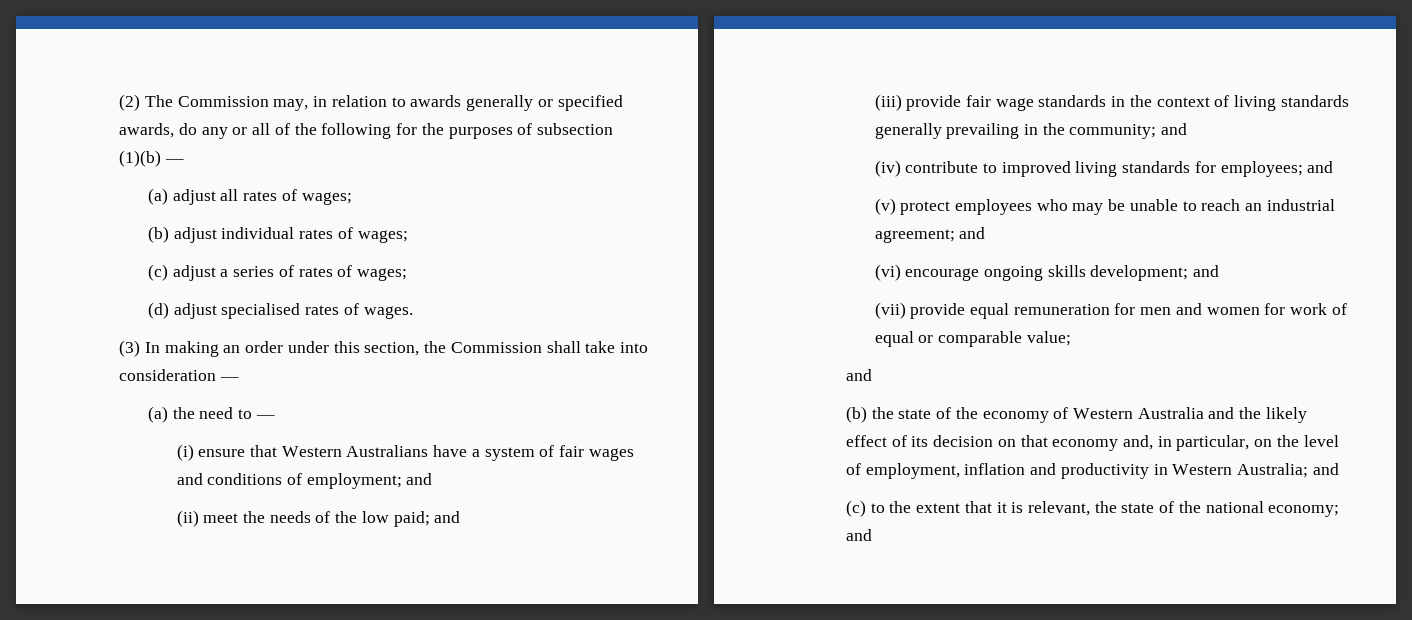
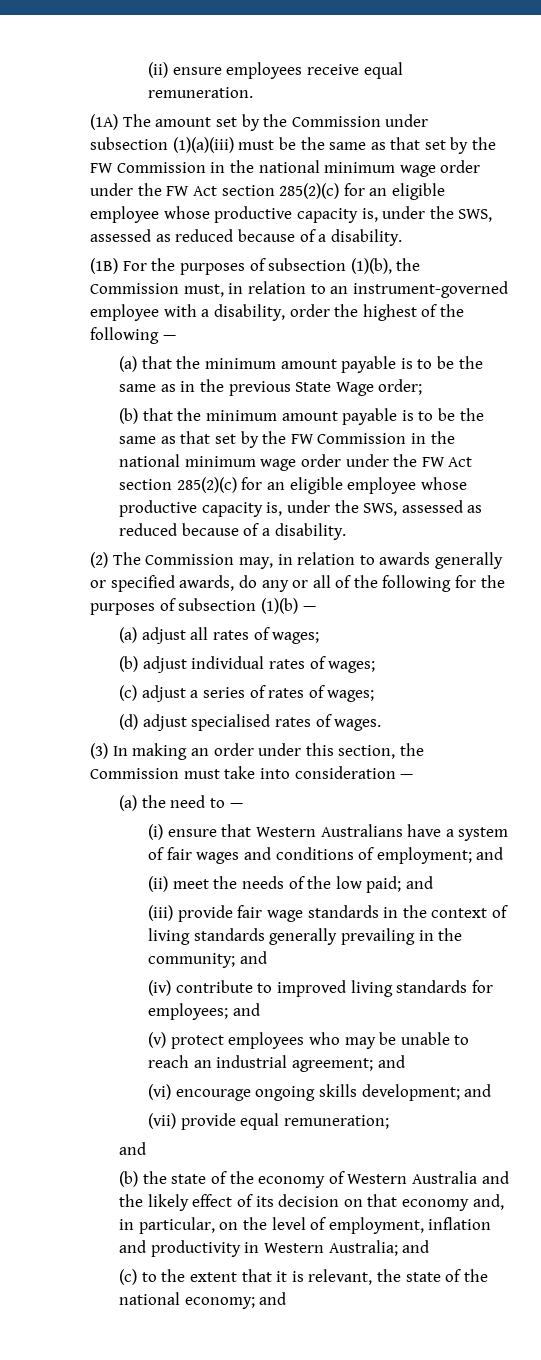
(119, 102) none -> [148,62,403,79] [148,87,254,98] [90,114,429,131] [90,137,497,154] [90,160,481,177] [90,183,445,200] [90,206,493,223] [90,229,402,246] [90,258,421,275] [90,281,508,298] [90,304,464,321] [90,327,176,344] [119,356,483,373] [119,379,423,396] [119,408,484,425] [119,431,455,448] [119,454,473,471] [119,477,467,494] [119,500,483,517] [119,523,346,540] (ii) ensure employees receive equal remuneration. // (1A) The amount set by the Commission under subsection (1)(a)(iii) must be the same as that set by the FW Commission in the national minimum wage order under the FW Act section 285(2)(c) for an eligible employee whose productive capacity is, under the SWS, assessed as reduced because of a disability. // (1B) For the purposes of subsection (1)(b), the Commission must, in relation to an instrument-governed employee with a disability, order the highest of the following — // (a) that the minimum amount payable is to be the same as in the previous State Wage order; // (b) that the minimum amount payable is to be the same as that set by the FW Commission in the national minimum wage order under the FW Act section 285(2)(c) for an eligible employee whose productive capacity is, under the SWS, assessed as reduced because of a disability. //
[546,341,581,353] shall -> [183,769,220,779] must
[1013,303,1347,315] [874,331,1071,347] remuneration for men and women for work of equal or comparable value; -> [284,1115,390,1129] remuneration;

